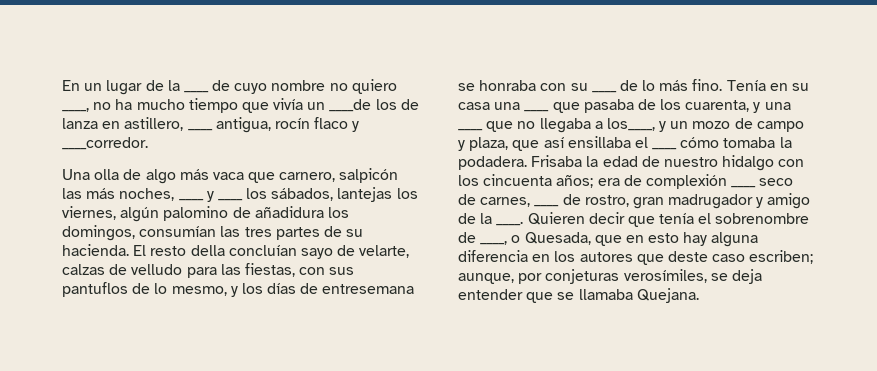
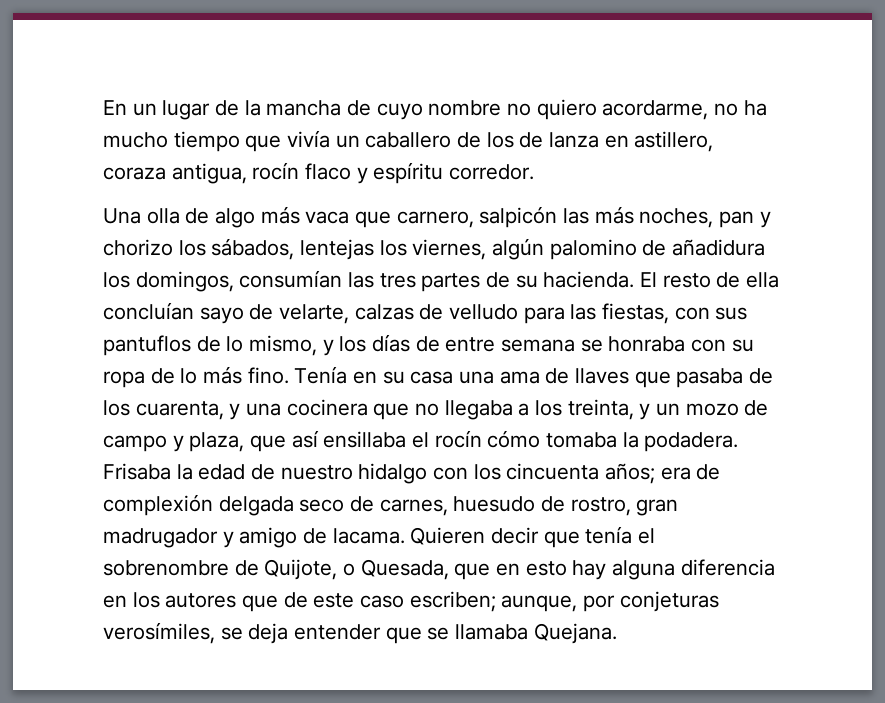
[183,91,209,93] ____ -> [266,100,342,116] mancha
[62,108,89,112] ____, -> [602,100,709,120] acordarme,
[329,99,372,112] ____de -> [365,132,482,148] caballero de
[187,129,213,131] ____ -> [103,167,166,180] coraza
[62,137,148,150] ____corredor. -> [373,162,535,184] espíritu corredor.
[178,191,243,202] ____ y ____ -> [719,211,771,228] [103,239,173,256] pan y chorizo
[337,187,393,202] lantejas -> [300,239,375,260] lentejas
[190,245,225,256] della -> [716,272,780,288] de ella
[171,286,227,296] mesmo, -> [249,335,318,356] mismo,
[322,284,415,294] entresemana -> [445,337,576,352] entre semana
[591,91,617,93] ____ -> [103,371,145,388] ropa
[524,110,550,112] ____ -> [499,368,630,384] ama de llaves
[458,129,483,131] ____ -> [286,399,368,416] cocinera
[606,118,655,131] los____, -> [535,399,634,420] los treinta,
[652,148,678,150] ____ -> [434,430,482,448] rocín
[731,186,757,188] ____ -> [218,496,294,516] delgada
[534,205,560,207] ____ -> [453,496,536,512] huesudo
[480,213,524,226] la ____. -> [332,528,405,544] lacama.
[480,241,508,245] ____, -> [264,559,338,580] Quijote,
[667,251,708,262] deste -> [283,592,355,608] de este

